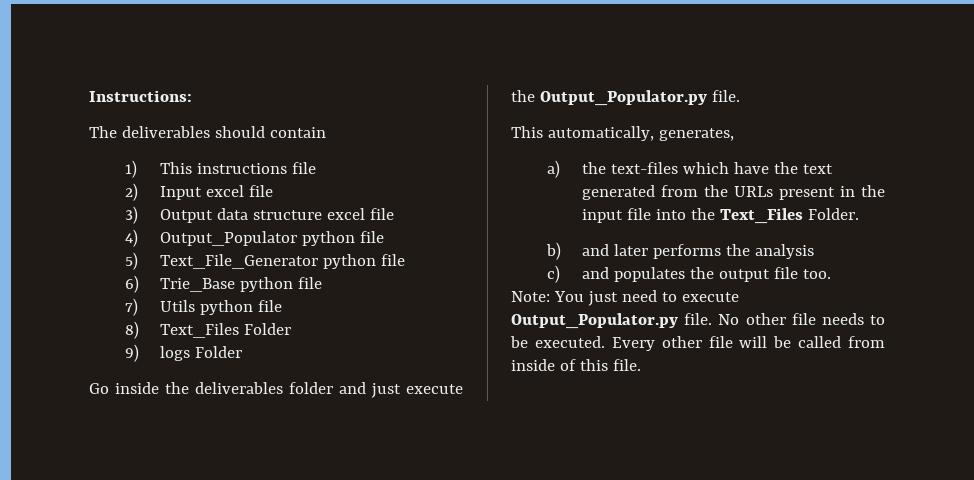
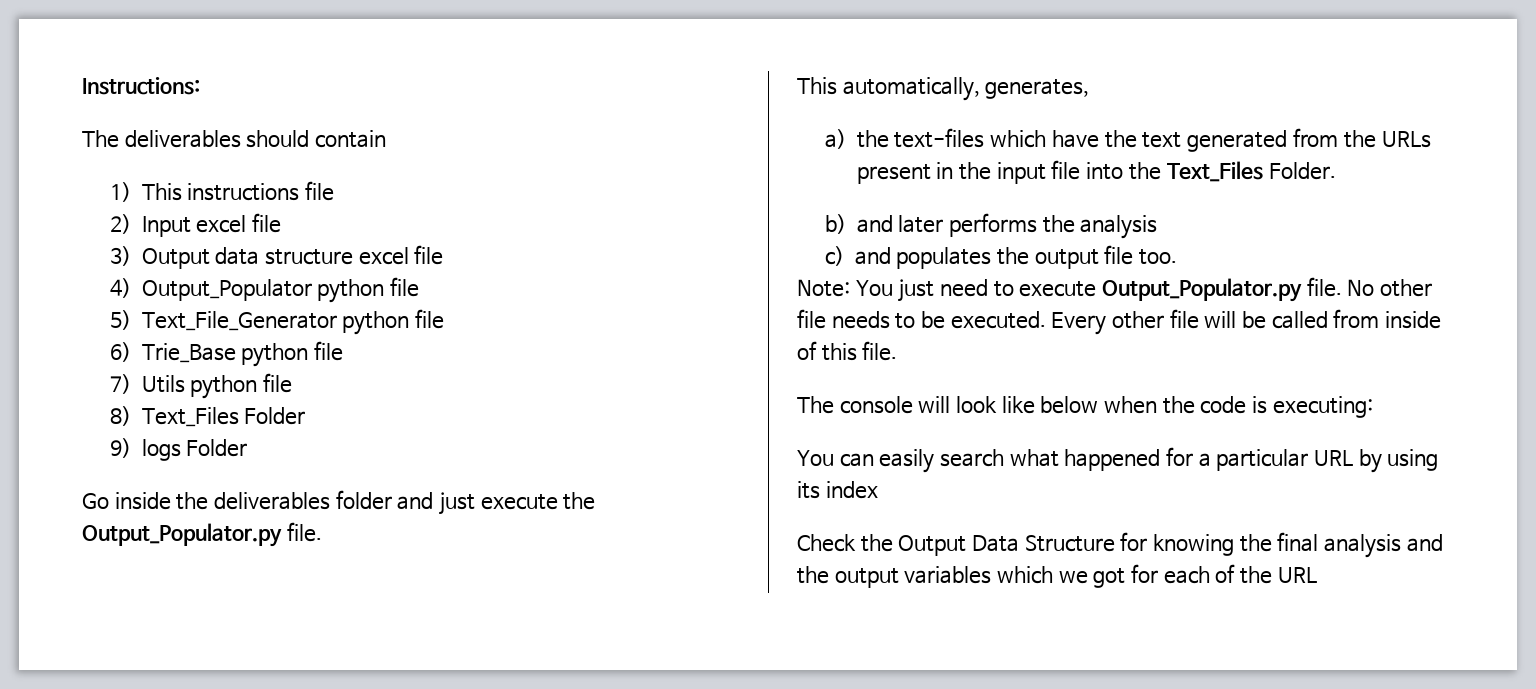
(641, 365) none -> [797,396,1373,418] [797,447,1439,473] [797,481,878,499] [797,532,1443,558] [797,564,1317,588] // The console will look like below when the code is executing: // You can easily search what happened for a particular URL by using its index // Check the Output Data Structure for knowing the final analysis and the output variables which we got for each of the URL

